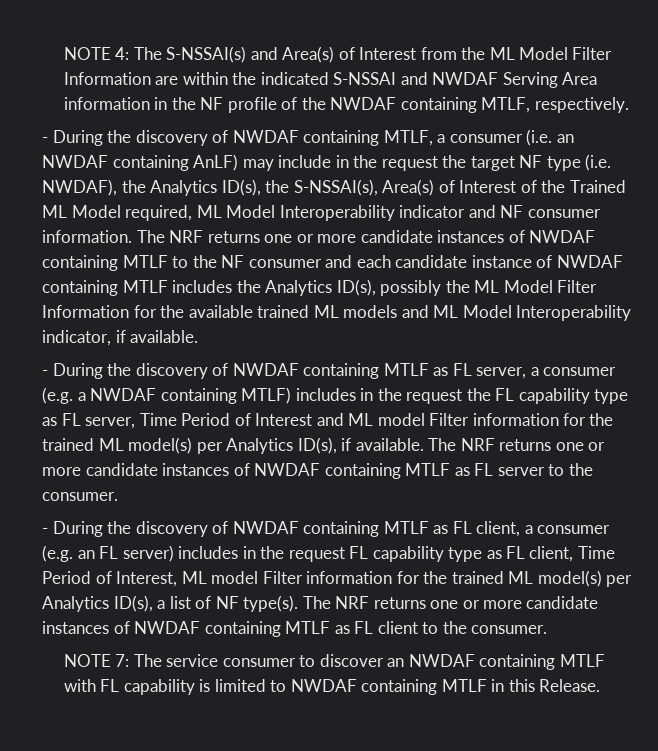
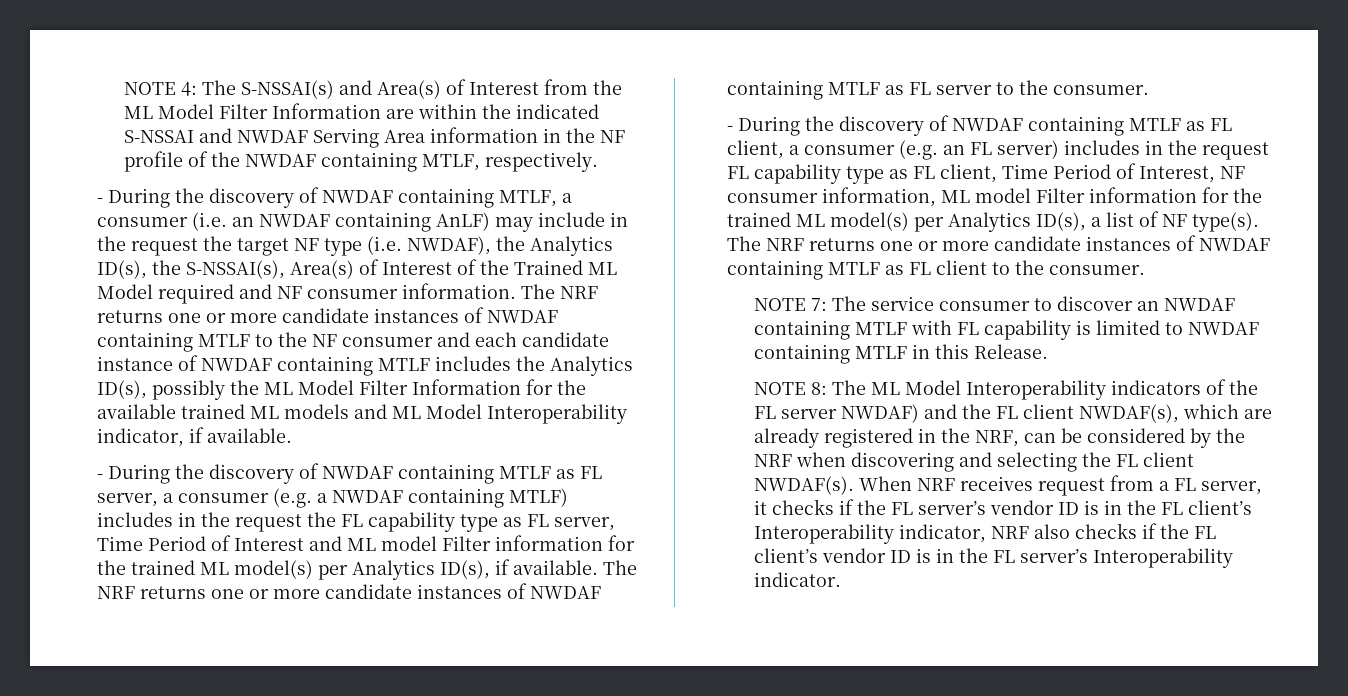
[125,205,466,221] required, ML Model Interoperability indicator -> [158,284,235,304] required
(178, 579) none -> [1220,166,1246,179] [727,187,937,207] NF consumer information,
(600, 685) none -> [753,379,1258,400] [753,404,1272,423] [753,428,1245,448] [753,452,1194,472] [753,475,1262,496] [753,499,1252,515] [753,523,1216,544] [753,548,1233,568] [753,572,841,587] // NOTE 8: The ML Model Interoperability indicators of the FL server NWDAF) and the FL client NWDAF(s), which are already registered in the NRF, can be considered by the NRF when discovering and selecting the FL client NWDAF(s). When NRF receives request from a FL server, it checks if the FL server’s vendor ID is in the FL client’s Interoperability indicator, NRF also checks if the FL client’s vendor ID is in the FL server’s Interoperability indicator.

